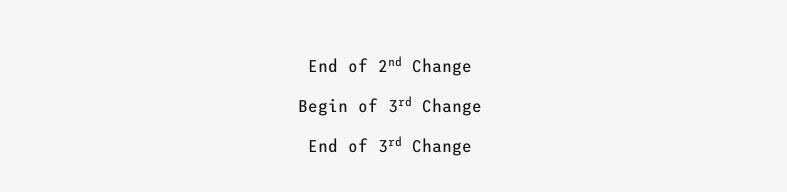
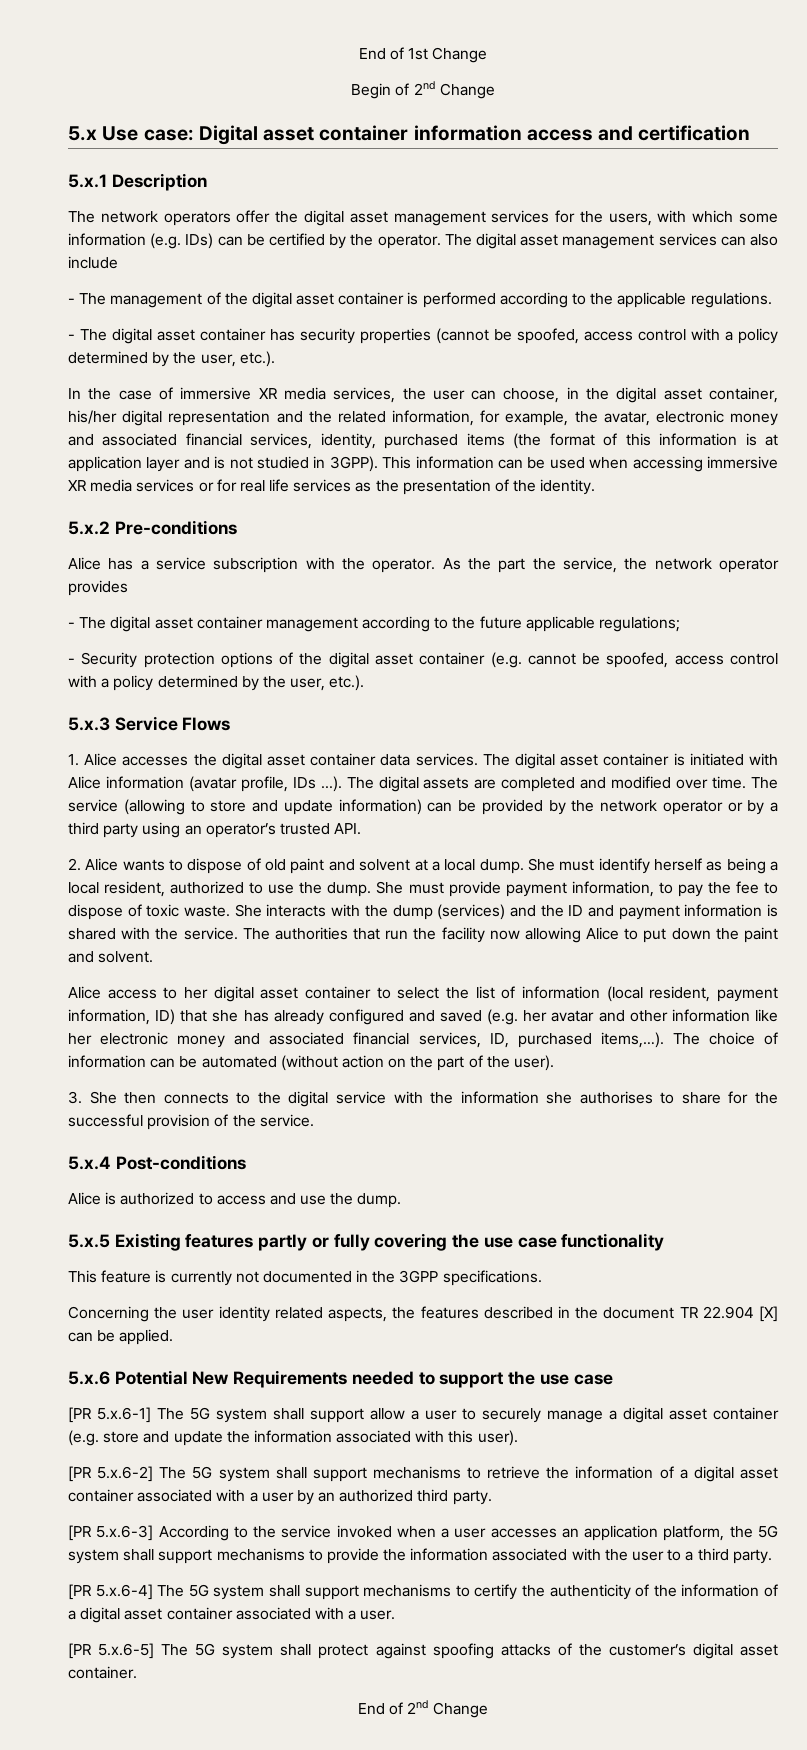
[307,56,472,76] [297,96,482,116] [307,136,402,153] End of 2nd Change // Begin of 3rd Change // End of 3rd -> [358,47,488,63] [351,81,495,99] [68,125,751,145] [68,173,207,191] [68,210,779,226] [68,233,778,249] [68,256,118,269] [68,292,772,308] [68,328,778,344] [68,351,275,367] [68,387,778,403] [68,410,778,426] [68,433,778,449] [68,456,778,472] [68,479,596,495] [68,520,237,535] [68,557,780,573] [68,580,128,596] [68,616,681,632] [68,652,779,668] [68,675,365,691] [68,716,231,731] [68,753,779,769] [68,776,778,792] [68,799,778,815] [68,822,362,838] [68,858,779,874] [68,881,778,897] [68,904,778,920] [68,927,778,943] [68,951,154,963] [68,986,778,1002] [68,1009,778,1025] [68,1032,779,1048] [68,1055,555,1071] [68,1091,778,1107] [68,1114,314,1130] [68,1155,246,1170] [68,1192,402,1208] [68,1233,665,1251] [68,1270,542,1286] [68,1306,778,1322] [68,1329,174,1345] [68,1370,613,1388] [68,1407,779,1423] [68,1430,518,1446] [68,1466,778,1482] [68,1489,492,1505] [68,1525,778,1541] [68,1548,772,1564] [68,1584,779,1600] [68,1607,396,1623] [68,1643,778,1659] [68,1666,137,1679] [357,1700,430,1715] End of 1st Change // Begin of 2nd Change // 5.x Use case: Digital asset container information access and certification // 5.x.1 Description // The network operators offer the digital asset management services for the users, with which some information (e.g. IDs) can be certified by the operator. The digital asset management services can also include // - The management of the digital asset container is performed according to the applicable regulations. // - The digital asset container has security properties (cannot be spoofed, access control with a policy determined by the user, etc.). // In the case of immersive XR media services, the user can choose, in the digital asset container, his/her digital representation and the related information, for example, the avatar, electronic money and associated financial services, identity, purchased items (the format of this information is at application layer and is not studied in 3GPP). This information can be used when accessing immersive XR media services or for real life services as the presentation of the identity. // 5.x.2 Pre-conditions // Alice has a service subscription with the operator. As the part the service, the network operator provides // - The digital asset container management according to the future applicable regulations; // - Security protection options of the digital asset container (e.g. cannot be spoofed, access control with a policy determined by the user, etc.). // 5.x.3 Service Flows // 1. Alice accesses the digital asset container data services. The digital asset container is initiated with Alice information (avatar profile, IDs ...). The digital assets are completed and modified over time. The service (allowing to store and update information) can be provided by the network operator or by a third party using an operator’s trusted API. // 2. Alice wants to dispose of old paint and solvent at a local dump. She must identify herself as being a local resident, authorized to use the dump. She must provide payment information, to pay the fee to dispose of toxic waste. She interacts with the dump (services) and the ID and payment information is shared with the service. The authorities that run the facility now allowing Alice to put down the paint and solvent. // Alice access to her digital asset container to select the list of information (local resident, payment information, ID) that she has already configured and saved (e.g. her avatar and other information like her electronic money and associated financial services, ID, purchased items,…). The choice of information can be automated (without action on the part of the user). // 3. She then connects to the digital service with the information she authorises to share for the successful provision of the service. // 5.x.4 Post-conditions // Alice is authorized to access and use the dump. // 5.x.5 Existing features partly or fully covering the use case functionality // This feature is currently not documented in the 3GPP specifications. // Concerning the user identity related aspects, the features described in the document TR 22.904 [X] can be applied. // 5.x.6 Potential New Requirements needed to support the use case // [PR 5.x.6-1] The 5G system shall support allow a user to securely manage a digital asset container (e.g. store and update the information associated with this user). // [PR 5.x.6-2] The 5G system shall support mechanisms to retrieve the information of a digital asset container associated with a user by an authorized third party. // [PR 5.x.6-3] According to the service invoked when a user accesses an application platform, the 5G system shall support mechanisms to provide the information associated with the user to a third party. // [PR 5.x.6-4] The 5G system shall support mechanisms to certify the authenticity of the information of a digital asset container associated with a user. // [PR 5.x.6-5] The 5G system shall protect against spoofing attacks of the customer’s digital asset container. // End of 2nd

